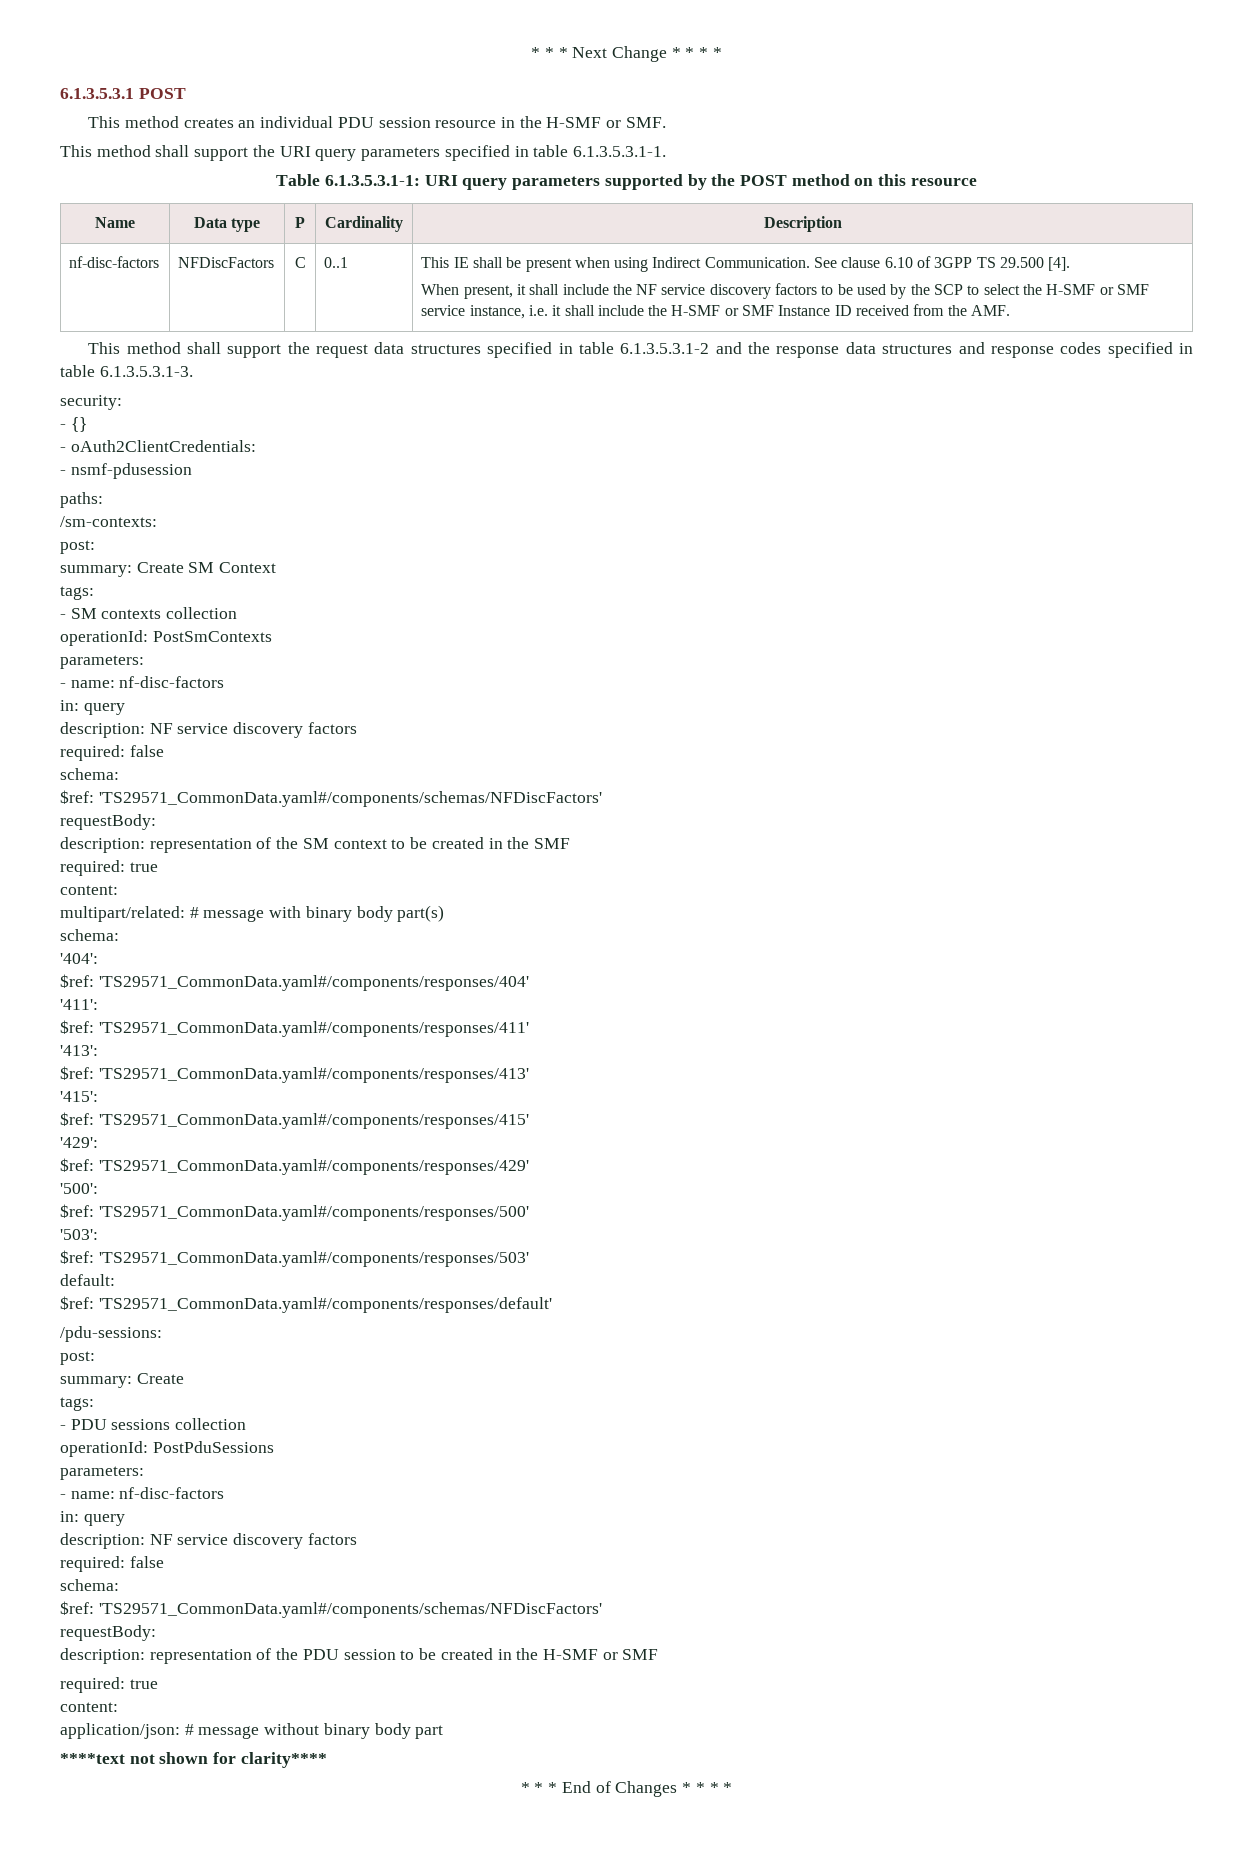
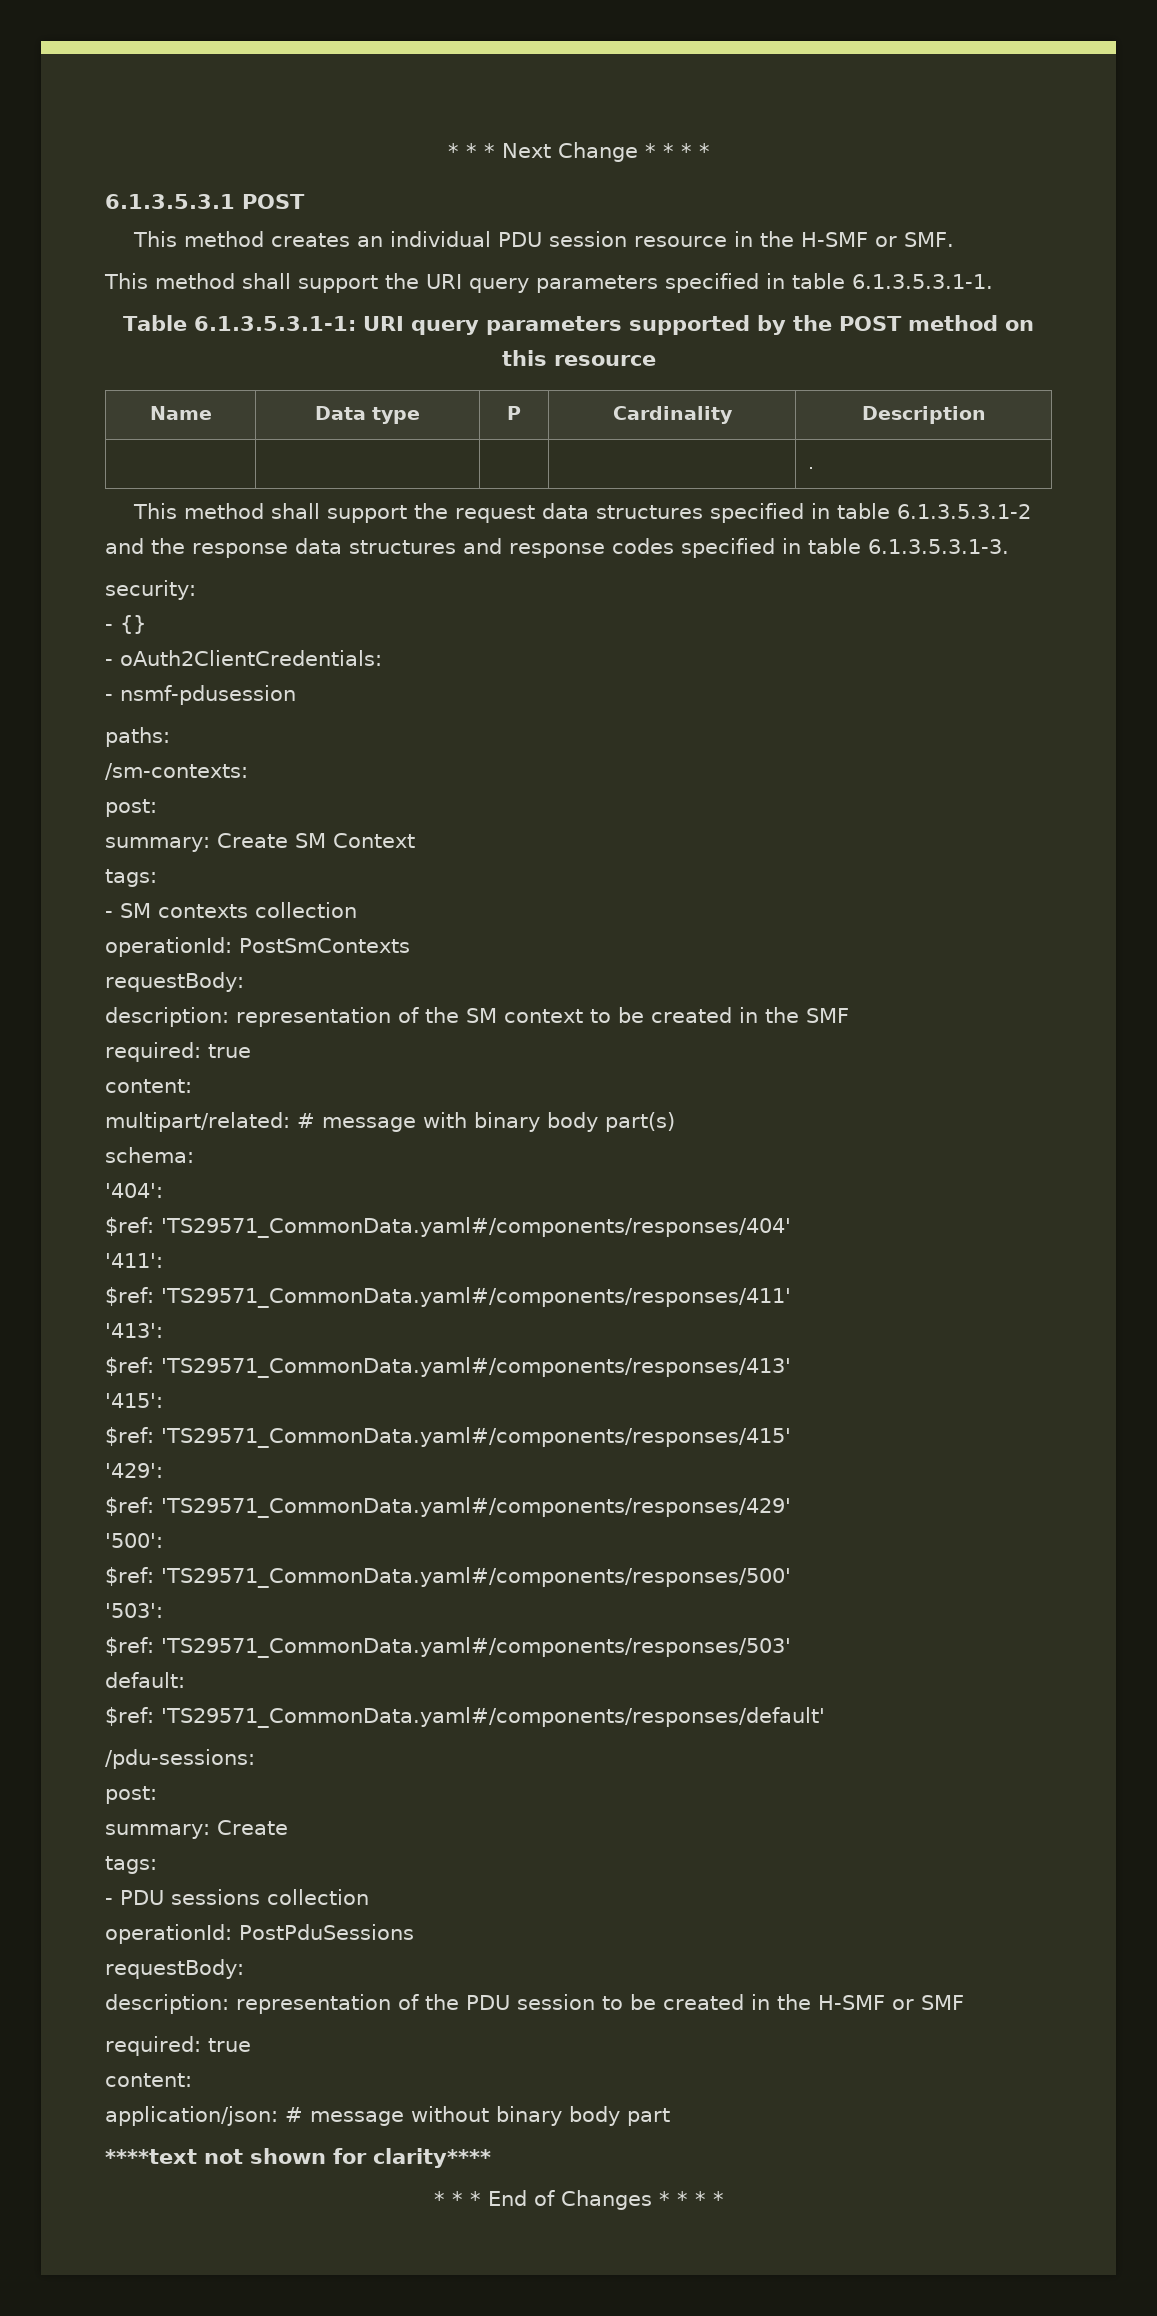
[69,256,160,268] [178,257,275,268] [294,257,306,268] [324,257,349,268] [421,256,1071,272] [421,283,1149,299] [421,304,1011,319] nf-disc-factors | NFDiscFactors | C | 0..1 | This IE shall be present when using Indirect Communication. See clause 6.10 of 3GPP TS 29.500 [4]. // When present, it shall include the NF service discovery factors to be used by the SCP to select the H-SMF or SMF service instance, i.e. it shall include the H-SMF or SMF Instance ID received from the AMF. -> [807,467,814,469] | | | | .
[60,655,144,669] [60,676,225,688] [60,700,125,715] [60,722,357,738] [60,745,164,761] [60,768,119,780] [60,790,602,807] // parameters: // - name: nf-disc-factors // in: query // description: NF service discovery factors // required: false // schema: // $ref: 'TS29571_CommonData.yaml#/components/schemas/NFDiscFactors' -> (410, 945) none
[60,1466,144,1480] [60,1487,225,1499] [60,1511,125,1526] [60,1533,357,1549] [60,1556,164,1572] [60,1579,119,1591] [60,1601,602,1618] // parameters: // - name: nf-disc-factors // in: query // description: NF service discovery factors // required: false // schema: // $ref: 'TS29571_CommonData.yaml#/components/schemas/NFDiscFactors' -> (414, 1932) none

